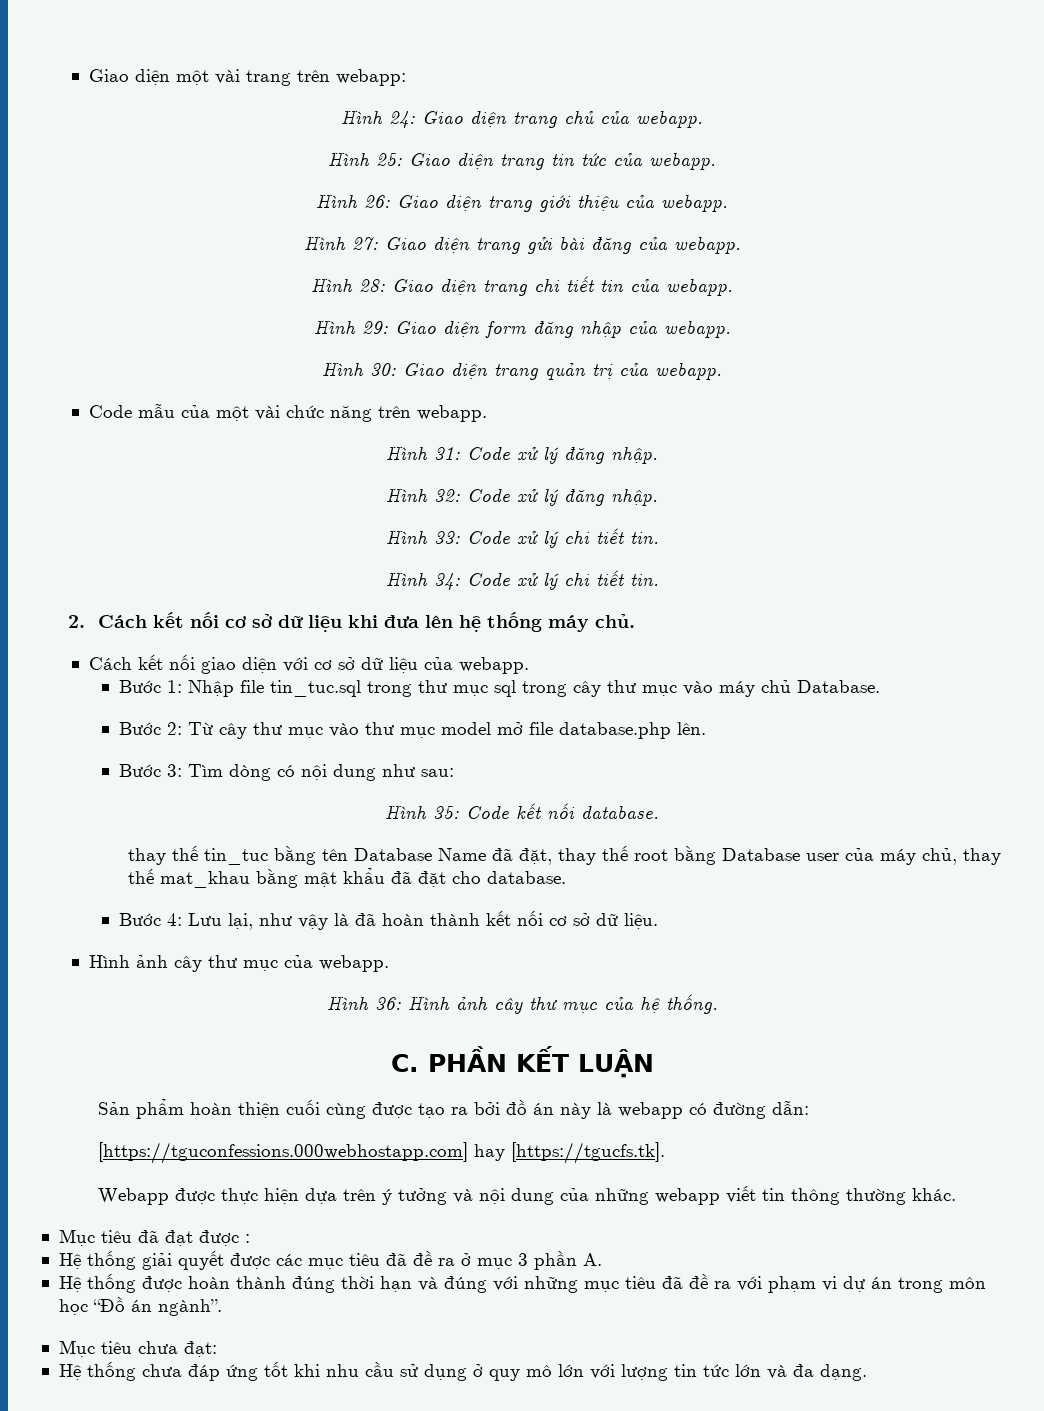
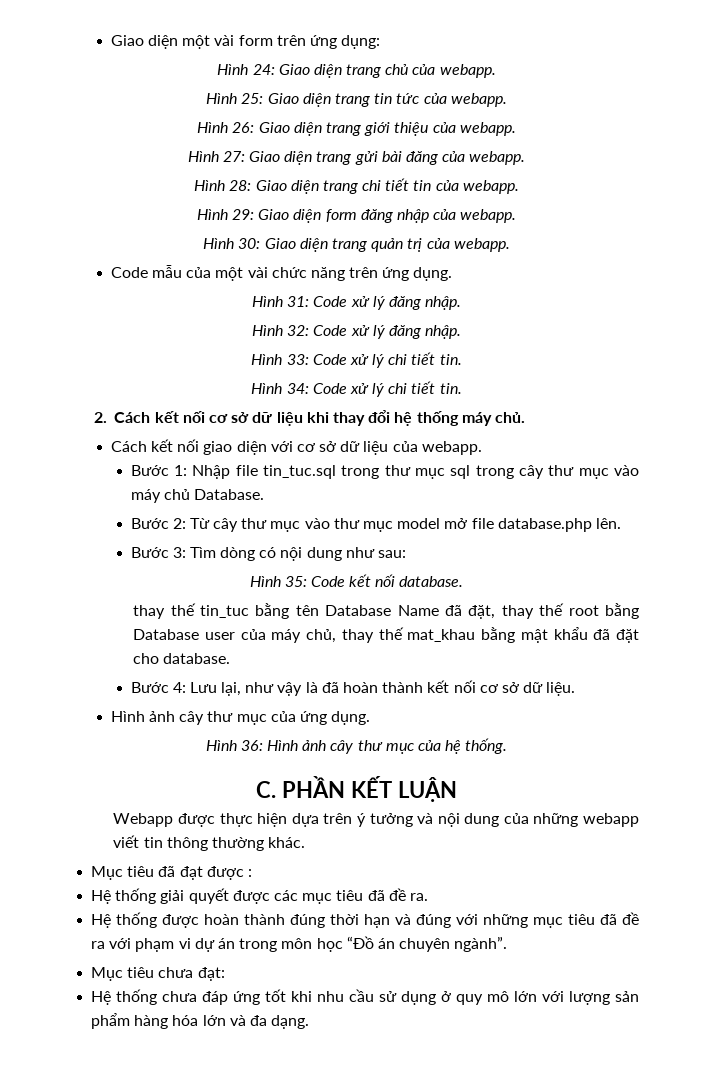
[245,69,406,86] trang trên webapp: -> [238,35,381,49] form trên ứng dụng:
[416,405,487,422] webapp. -> [382,267,453,281] ứng dụng.
[384,615,454,628] đưa lên -> [332,410,391,426] thay đổi
[318,955,389,972] webapp. -> [299,711,371,725] ứng dụng.
[98,1099,810,1119] [98,1142,666,1164] // Sản phẩm hoàn thiện cuối cùng được tạo ra bởi đồ án này là webapp có đường dẫn: // [https://tguconfessions.000webhostapp.com] hay [https://tgucfs.tk]. -> (457, 789) none
[437,1250,602,1270] ra ở mục 3 phần A. -> [409,893,428,901] ra.
(152, 1306) none -> [399,938,451,952] chuyên
[673,1364,729,1377] tin tức -> [615,991,639,1002] [91,1013,199,1029] sản phẩm hàng hóa

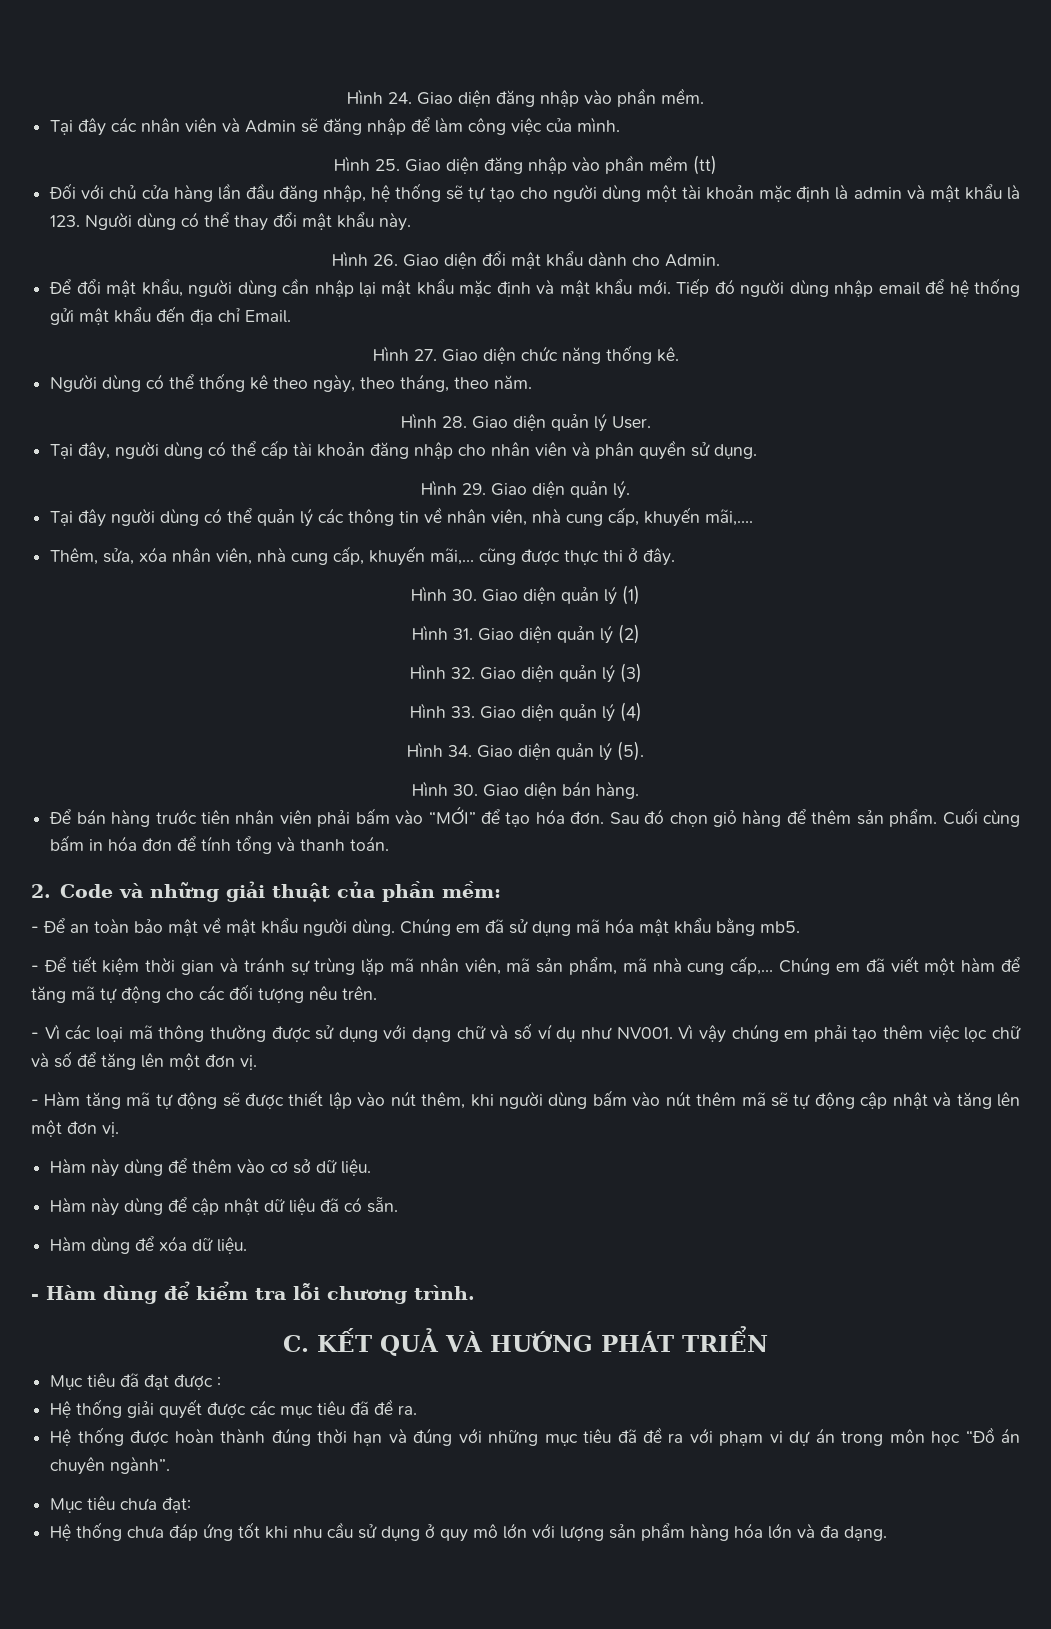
[110,35,381,49] [217,64,496,78] [206,93,507,107] [197,122,516,136] [187,151,526,165] [194,178,519,194] [196,209,517,223] [203,238,510,252] [110,265,453,281] [251,296,462,310] [251,325,462,339] [251,352,462,368] [251,381,462,397] [93,410,525,426] [110,439,482,455] [130,465,639,479] [130,489,264,503] [130,518,621,532] [130,547,407,561] [249,574,464,587] [133,603,639,619] [133,627,639,643] [133,653,231,664] [130,680,576,696] [110,711,371,725] [205,738,508,754] [256,776,457,802] [113,813,639,827] [113,835,306,851] Giao diện một vài form trên ứng dụng: // Hình 24: Giao diện trang chủ của webapp. // Hình 25: Giao diện trang tin tức của webapp. // Hình 26: Giao diện trang giới thiệu của webapp. // Hình 27: Giao diện trang gửi bài đăng của webapp. // Hình 28: Giao diện trang chi tiết tin của webapp. // Hình 29: Giao diện form đăng nhập của webapp. // Hình 30: Giao diện trang quản trị của webapp. // Code mẫu của một vài chức năng trên ứng dụng. // Hình 31: Code xử lý đăng nhập. // Hình 32: Code xử lý đăng nhập. // Hình 33: Code xử lý chi tiết tin. // Hình 34: Code xử lý chi tiết tin. // 2. Cách kết nối cơ sở dữ liệu khi thay đổi hệ thống máy chủ. // Cách kết nối giao diện với cơ sở dữ liệu của webapp. // Bước 1: Nhập file tin_tuc.sql trong thư mục sql trong cây thư mục vào máy chủ Database. // Bước 2: Từ cây thư mục vào thư mục model mở file database.php lên. // Bước 3: Tìm dòng có nội dung như sau: // Hình 35: Code kết nối database. // thay thế tin_tuc bằng tên Database Name đã đặt, thay thế root bằng Database user của máy chủ, thay thế mat_khau bằng mật khẩu đã đặt cho database. // Bước 4: Lưu lại, như vậy là đã hoàn thành kết nối cơ sở dữ liệu. // Hình ảnh cây thư mục của ứng dụng. // Hình 36: Hình ảnh cây thư mục của hệ thống. // C. PHẦN KẾT LUẬN // Webapp được thực hiện dựa trên ý tưởng và nội dung của những webapp viết tin thông thường khác. -> [347,88,704,107] [50,117,621,136] [334,155,717,175] [49,183,1020,202] [50,212,412,231] [331,251,720,269] [49,278,1021,297] [50,306,292,325] [372,345,679,364] [50,373,533,393] [400,413,651,432] [50,440,758,460] [421,480,630,499] [50,507,754,527] [50,546,676,566] [411,585,640,605] [411,624,640,644] [409,663,642,683] [409,702,642,722] [407,741,644,761] [412,781,639,799] [49,806,1020,827] [50,835,390,854] [31,881,501,902] [31,917,800,936] [31,956,1020,975] [31,984,377,1003] [31,1023,1021,1043] [31,1051,257,1070] [31,1090,1021,1109] [31,1120,119,1137] [50,1158,372,1177] [50,1197,399,1216] [50,1236,248,1254] [31,1281,475,1304] [282,1326,769,1356] Hình 24. Giao diện đăng nhập vào phần mềm. // Tại đây các nhân viên và Admin sẽ đăng nhập để làm công việc của mình. // Hình 25. Giao diện đăng nhập vào phần mềm (tt) // Đối với chủ cửa hàng lần đầu đăng nhập, hệ thống sẽ tự tạo cho người dùng một tài khoản mặc định là admin và mật khẩu là 123. Người dùng có thể thay đổi mật khẩu này. // Hình 26. Giao diện đổi mật khẩu dành cho Admin. // Để đổi mật khẩu, người dùng cần nhập lại mật khẩu mặc định và mật khẩu mới. Tiếp đó người dùng nhập email để hệ thống gửi mật khẩu đến địa chỉ Email. // Hình 27. Giao diện chức năng thống kê. // Người dùng có thể thống kê theo ngày, theo tháng, theo năm. // Hình 28. Giao diện quản lý User. // Tại đây, người dùng có thể cấp tài khoản đăng nhập cho nhân viên và phân quyền sử dụng. // Hình 29. Giao diện quản lý. // Tại đây người dùng có thể quản lý các thông tin về nhân viên, nhà cung cấp, khuyến mãi,…. // Thêm, sửa, xóa nhân viên, nhà cung cấp, khuyến mãi,… cũng được thực thi ở đây. // Hình 30. Giao diện quản lý (1) // Hình 31. Giao diện quản lý (2) // Hình 32. Giao diện quản lý (3) // Hình 33. Giao diện quản lý (4) // Hình 34. Giao diện quản lý (5). // Hình 30. Giao diện bán hàng. // Để bán hàng trước tiên nhân viên phải bấm vào “MỚI” để tạo hóa đơn. Sau đó chọn giỏ hàng để thêm sản phẩm. Cuối cùng bấm in hóa đơn để tính tổng và thanh toán. // 2. Code và những giải thuật của phần mềm: // - Để an toàn bảo mật về mật khẩu người dùng. Chúng em đã sử dụng mã hóa mật khẩu bằng mb5. // - Để tiết kiệm thời gian và tránh sự trùng lặp mã nhân viên, mã sản phẩm, mã nhà cung cấp,… Chúng em đã viết một hàm để tăng mã tự động cho các đối tượng nêu trên. // - Vì các loại mã thông thường được sử dụng với dạng chữ và số ví dụ như NV001. Vì vậy chúng em phải tạo thêm việc lọc chữ và số để tăng lên một đơn vị. // - Hàm tăng mã tự động sẽ được thiết lập vào nút thêm, khi người dùng bấm vào nút thêm mã sẽ tự động cập nhật và tăng lên một đơn vị. // Hàm này dùng để thêm vào cơ sở dữ liệu. // Hàm này dùng để cập nhật dữ liệu đã có sẵn. // Hàm dùng để xóa dữ liệu. // - Hàm dùng để kiểm tra lỗi chương trình. // C. KẾT QUẢ VÀ HƯỚNG PHÁT TRIỂN

